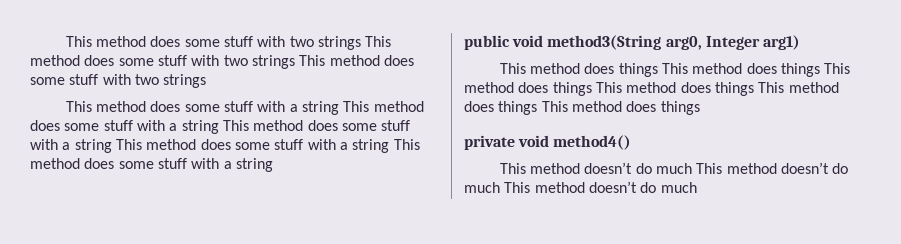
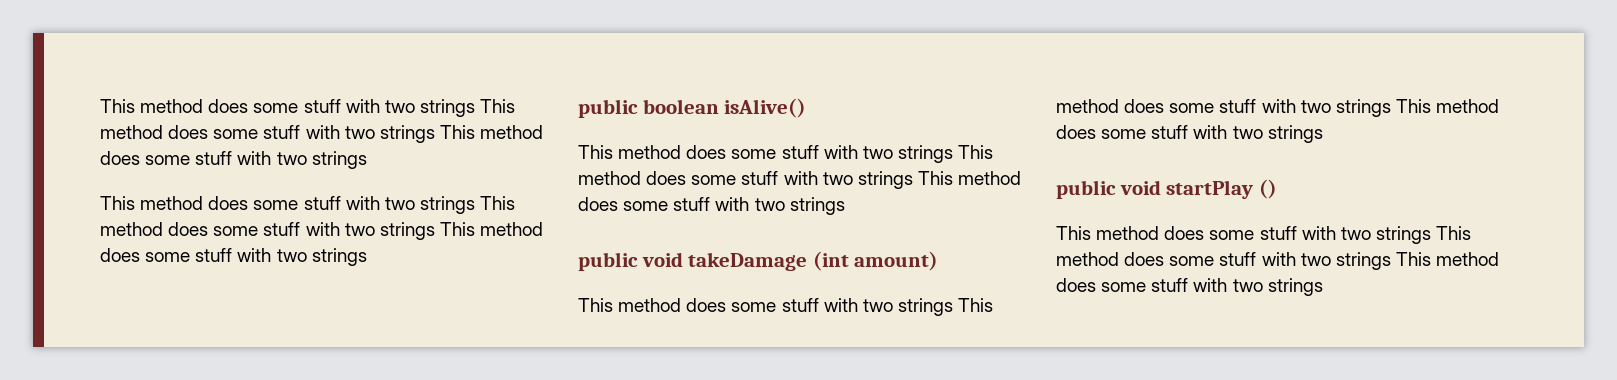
[289,101,424,115] [30,120,411,134] [30,139,420,153] [30,158,273,172] [464,35,800,50] [499,63,851,77] [464,82,839,96] [464,101,700,115] [464,135,632,150] [499,162,849,174] [464,181,697,193] a string This method does some stuff with a string This method does some stuff with a string This method does some stuff with a string This method does some stuff with a string // public void method3(String arg0, Integer arg1) // This method does things This method does things This method does things This method does things This method does things This method does things // private void method4() // This method doesn’t do much This method doesn’t do much This method doesn’t do much -> [384,196,516,214] [100,222,544,240] [100,248,367,266] [578,98,807,118] [578,145,994,163] [578,171,1022,189] [578,197,845,215] [578,251,939,271] [578,298,994,316] [1056,99,1500,117] [1056,125,1323,143] [1056,179,1277,199] [1056,226,1472,244] [1056,252,1500,270] [1056,278,1323,296] two strings This method does some stuff with two strings This method does some stuff with two strings // public boolean isAlive() // This method does some stuff with two strings This method does some stuff with two strings This method does some stuff with two strings // public void takeDamage (int amount) // This method does some stuff with two strings This method does some stuff with two strings This method does some stuff with two strings // public void startPlay () // This method does some stuff with two strings This method does some stuff with two strings This method does some stuff with two strings

